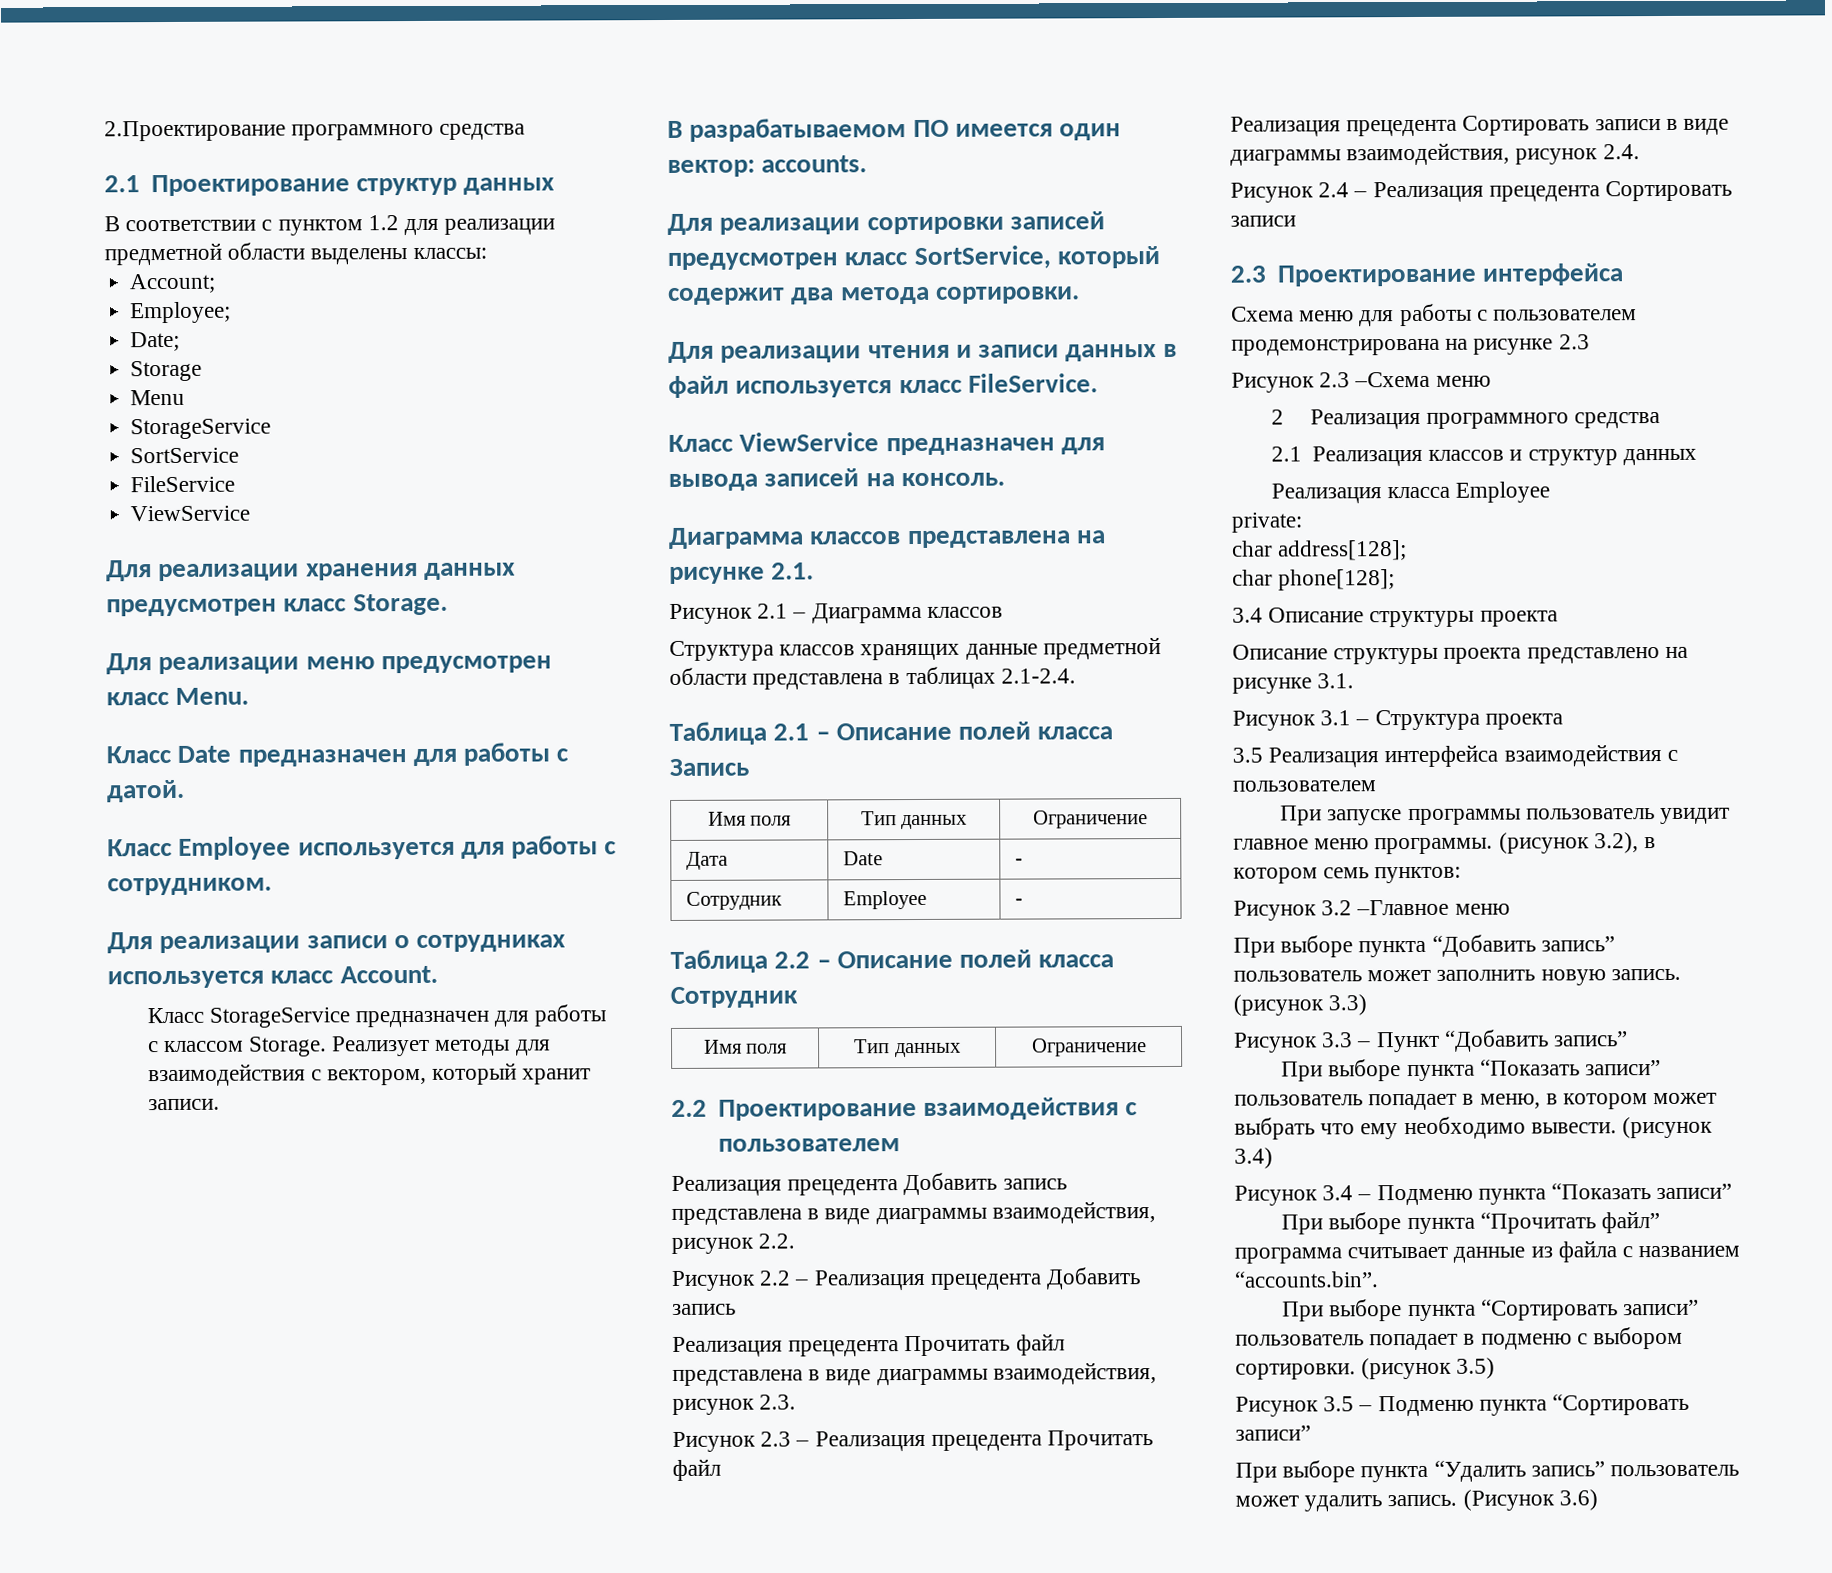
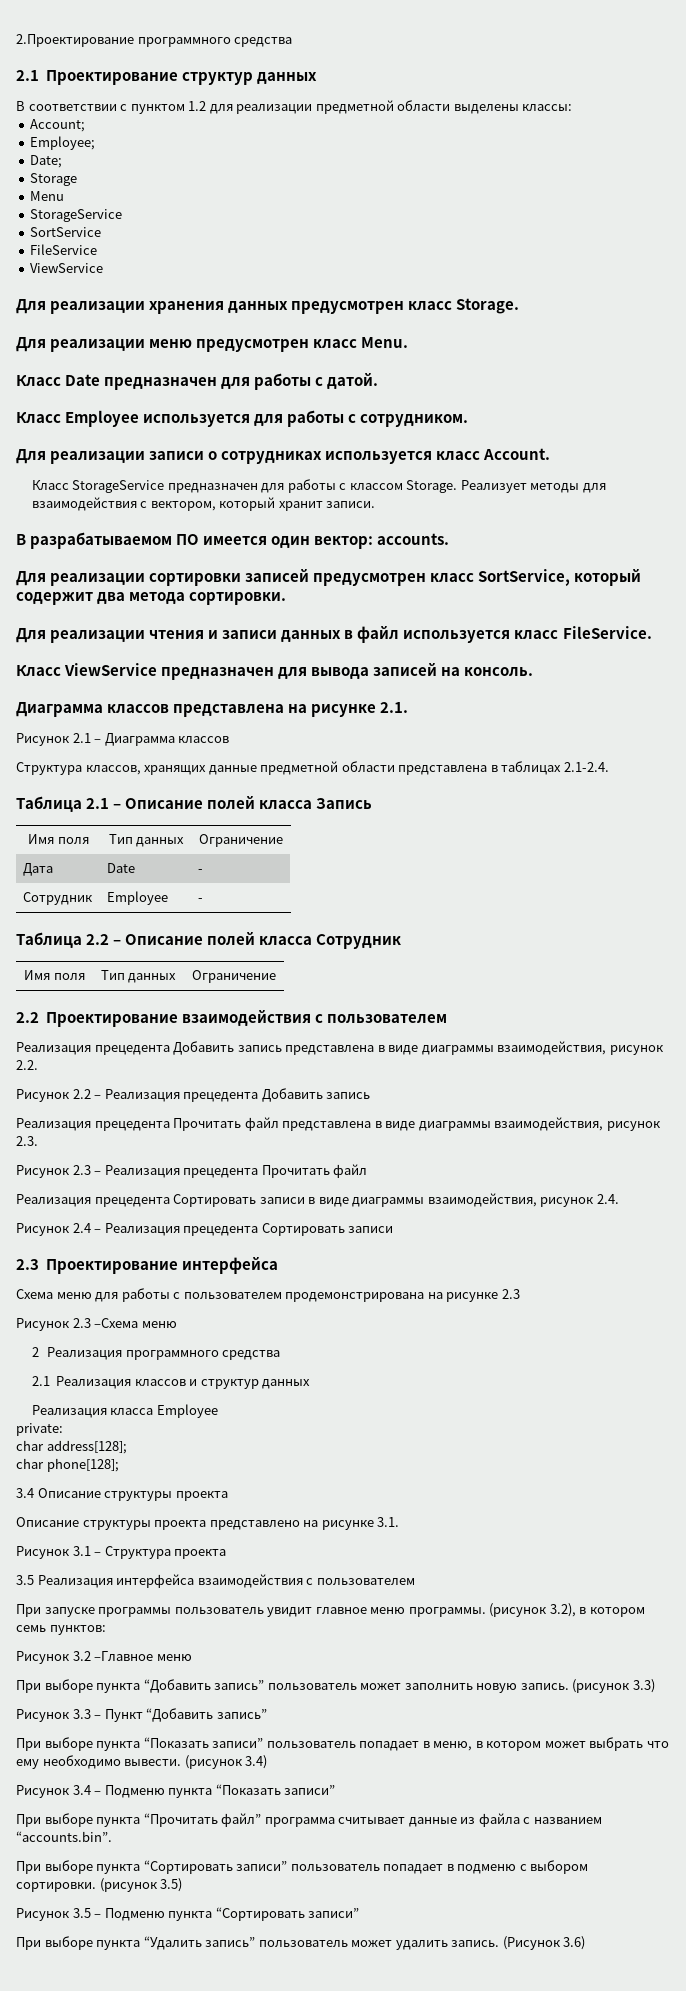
[779,644,856,656] классов -> [85,765,141,775] классов,

